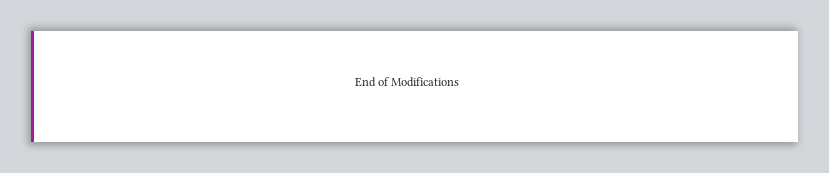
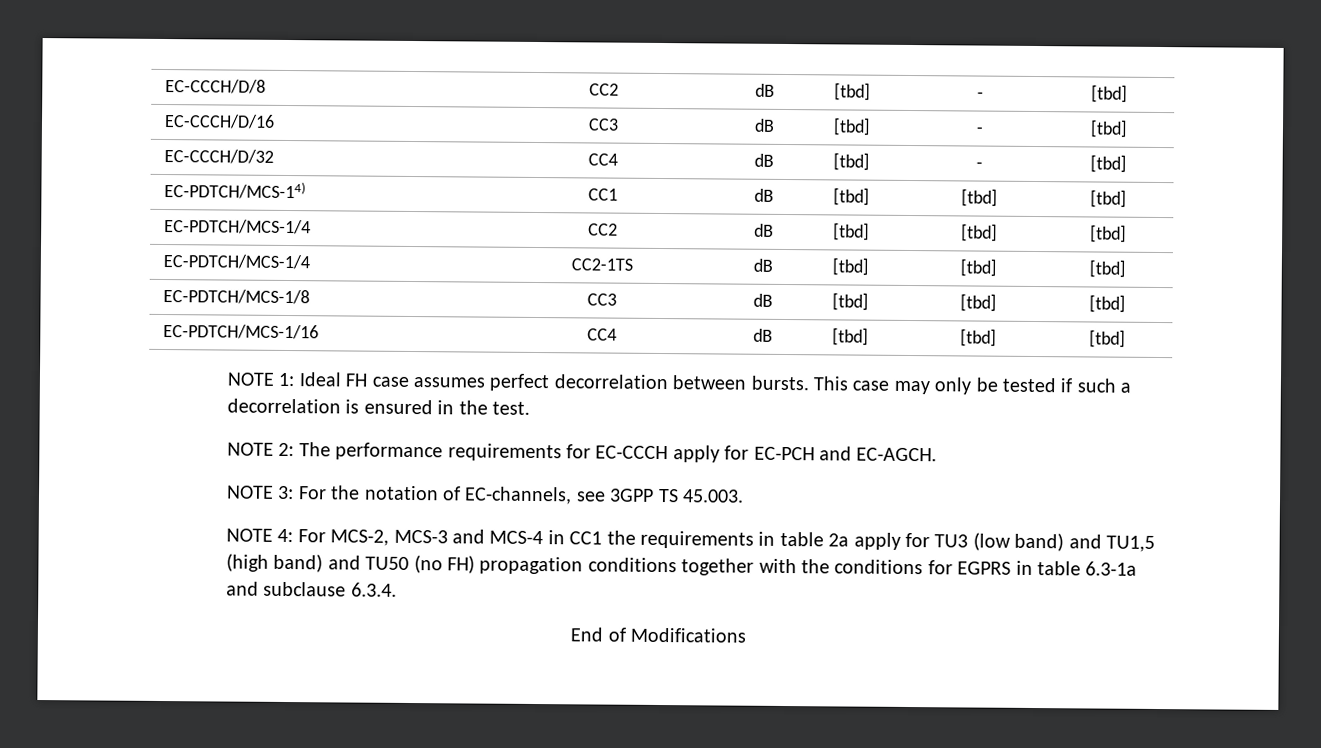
(354, 82) none -> [165,79,267,94] [589,83,619,96] [754,83,775,97] [833,82,871,101] [977,91,984,99] [1091,84,1128,103] [164,114,276,129] [588,118,619,131] [753,118,775,132] [832,117,871,136] [976,126,983,134] [1090,119,1128,138] [164,149,275,164] [588,153,618,166] [753,153,774,167] [832,152,870,171] [976,161,983,169] [1090,154,1127,173] [164,181,307,200] [588,188,618,201] [753,188,774,202] [832,187,870,206] [961,188,998,207] [1090,189,1127,208] [164,219,312,235] [588,223,618,236] [753,223,774,237] [832,222,870,241] [961,223,998,242] [1090,224,1127,243] [163,254,311,270] [571,258,633,271] [752,258,773,272] [831,257,869,276] [960,258,997,277] [1089,259,1126,278] [163,289,311,305] [587,293,617,306] [752,293,773,307] [831,292,869,311] [960,293,997,312] [1089,294,1126,313] [163,324,320,340] [587,328,617,341] [752,328,773,342] [831,327,869,346] [960,328,997,347] [1089,329,1126,348] [226,372,1132,395] [226,398,530,415] [226,442,938,463] [225,485,744,505] [225,528,1155,552] [225,553,1138,576] [225,581,397,597] EC-CCCH/D/8 | CC2 | dB | [tbd] | - | [tbd] // EC-CCCH/D/16 | CC3 | dB | [tbd] | - | [tbd] // EC-CCCH/D/32 | CC4 | dB | [tbd] | - | [tbd] // EC-PDTCH/MCS-14) | CC1 | dB | [tbd] | [tbd] | [tbd] // EC-PDTCH/MCS-1/4 | CC2 | dB | [tbd] | [tbd] | [tbd] // EC-PDTCH/MCS-1/4 | CC2-1TS | dB | [tbd] | [tbd] | [tbd] // EC-PDTCH/MCS-1/8 | CC3 | dB | [tbd] | [tbd] | [tbd] // EC-PDTCH/MCS-1/16 | CC4 | dB | [tbd] | [tbd] | [tbd] // NOTE 1: Ideal FH case assumes perfect decorrelation between bursts. This case may only be tested if such a decorrelation is ensured in the test. // NOTE 2: The performance requirements for EC-CCCH apply for EC-PCH and EC-AGCH. // NOTE 3: For the notation of EC-channels, see 3GPP TS 45.003. // NOTE 4: For MCS-2, MCS-3 and MCS-4 in CC1 the requirements in table 2a apply for TU3 (low band) and TU1,5 (high band) and TU50 (no FH) propagation conditions together with the conditions for EGPRS in table 6.3-1a and subclause 6.3.4. //

